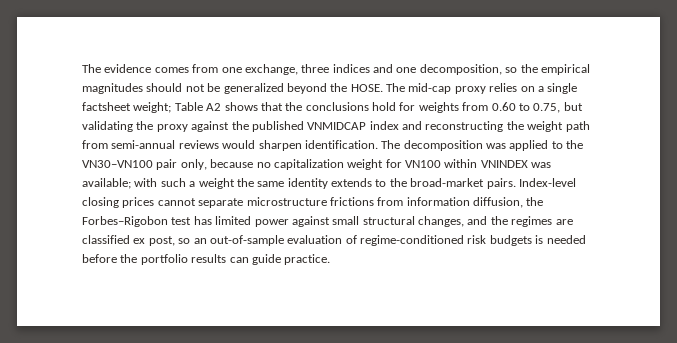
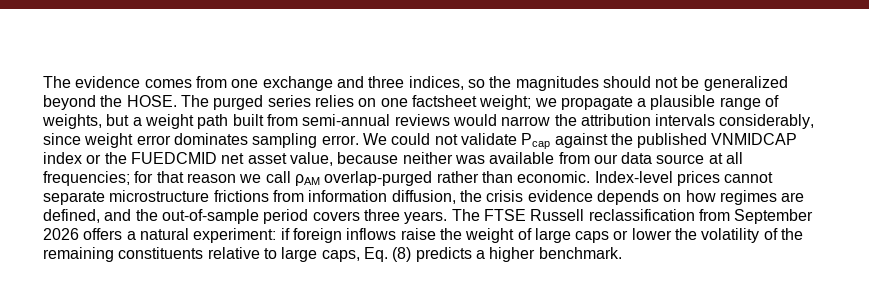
[244,64,502,75] exchange, three indices and one decomposition, -> [262,76,464,91] exchange and three indices,
[540,64,590,75] empirical -> (512, 82) none
[408,83,578,94] [82,102,583,113] [82,121,188,132] mid-cap proxy relies on a single factsheet weight; Table A2 shows that the conclusions hold for weights from 0.60 to 0.75, but validating the proxy -> [213,95,780,110] [42,114,815,129] [43,133,551,149] purged series relies on one factsheet weight; we propagate a plausible range of weights, but a weight path built from semi-annual reviews would narrow the attribution intervals considerably, since weight error dominates sampling error. We could not validate Pcap
[402,121,590,132] [82,140,584,151] [82,159,552,170] [82,178,576,189] [82,197,119,208] and reconstructing the weight path from semi-annual reviews would sharpen identification. The decomposition was applied to the VN30–VN100 pair only, because no capitalization weight for VN100 within VNINDEX was available; with such a weight the same identity extends to the broad-market pairs. Index-level closing -> [86,152,744,166] [43,171,673,186] or the FUEDCMID net asset value, because neither was available from our data source at all frequencies; for that reason we call ρAM overlap-purged rather than economic. Index-level
[82,216,573,227] [82,235,586,246] [82,254,331,265] Forbes–Rigobon test has limited power against small structural changes, and the regimes are classified ex post, so an out-of-sample evaluation of regime-conditioned risk budgets is needed before the portfolio results can guide practice. -> [486,190,805,205] [43,209,814,224] [43,228,804,243] [43,247,622,262] crisis evidence depends on how regimes are defined, and the out-of-sample period covers three years. The FTSE Russell reclassification from September 2026 offers a natural experiment: if foreign inflows raise the weight of large caps or lower the volatility of the remaining constituents relative to large caps, Eq. (8) predicts a higher benchmark.

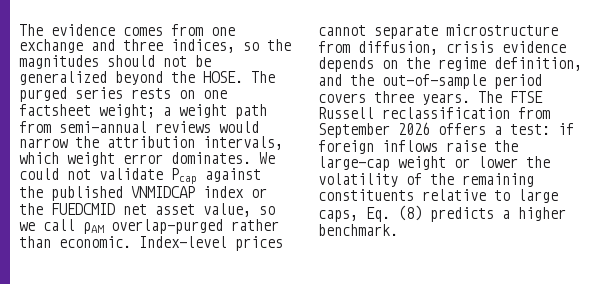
[314,95,354,107] relies -> [131,88,171,99] rests
[534,95,780,110] [42,114,130,129] we propagate a plausible range of weights, but -> (155, 111) none
[232,114,264,126] built -> (267, 111) none
[655,114,815,129] [43,133,359,148] intervals considerably, since weight error dominates sampling error. -> [203,136,283,150] [19,152,251,166] intervals, which weight error dominates.
[337,152,744,164] [43,171,236,186] because neither was available from our data source at all frequencies; for that reason -> [259,206,275,215] so
[213,190,805,205] [43,209,100,223] frictions from information diffusion, the crisis evidence depends on how regimes are defined, -> [318,41,566,55] [318,57,582,72] from diffusion, crisis evidence depends on the regime definition,
[139,228,277,243] natural experiment: -> [510,124,550,135] test:
[465,228,610,243] weight of large caps -> [318,156,446,171] large-cap weight

